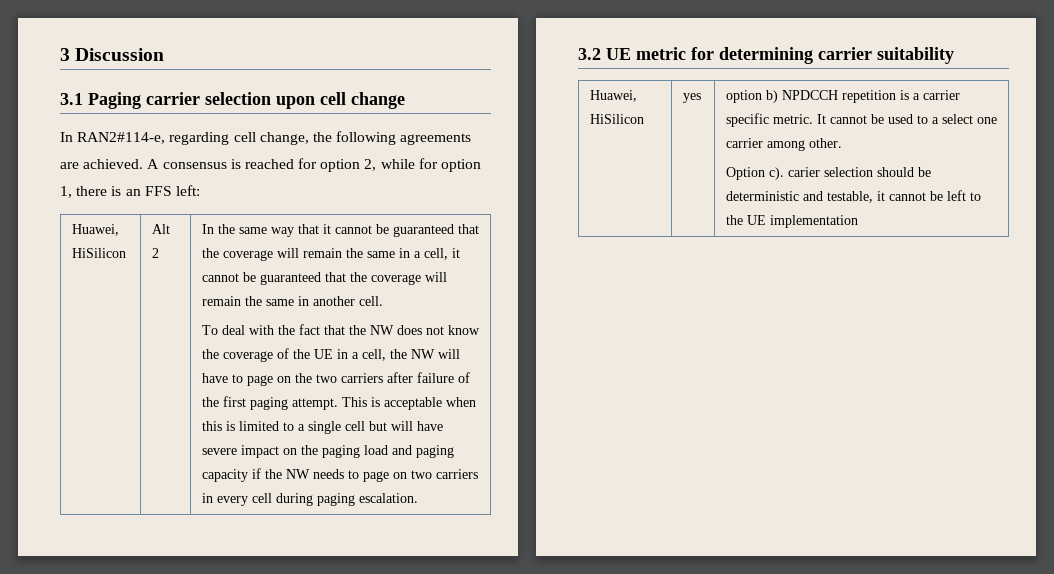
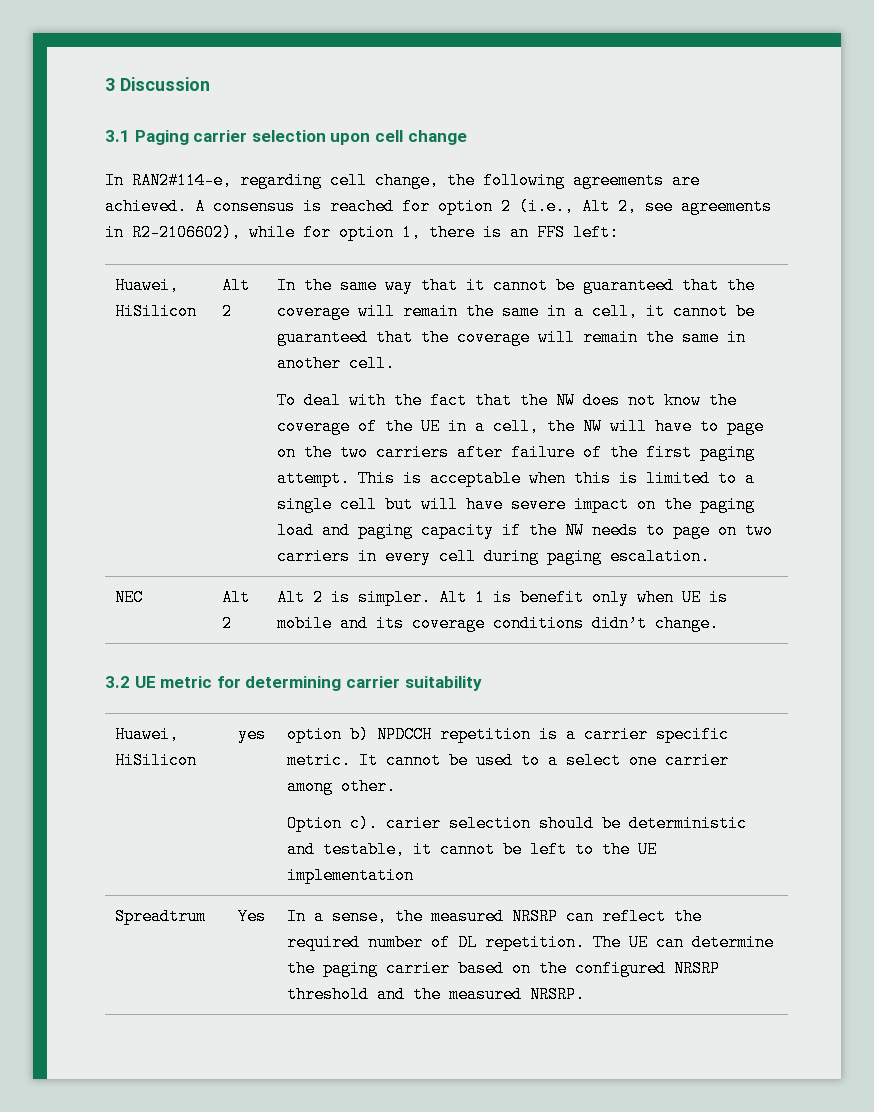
[364,159,377,171] 2, -> [501,198,772,215] [105,224,241,241] 2 (i.e., Alt 2, see agreements in R2-2106602),
(418, 498) none -> [115,589,144,606] [222,589,251,606] [222,615,233,632] [277,589,729,606] [277,615,720,632] // NEC | Alt 2 | Alt 2 is simpler. Alt 1 is benefit only when UE is mobile and its coverage conditions didn’t change.
(858, 221) none -> [115,908,207,925] [238,908,267,925] [287,908,703,925] [287,934,775,951] [287,960,721,977] [287,986,586,1003] // Spreadtrum | Yes | In a sense, the measured NRSRP can reflect the required number of DL repetition. The UE can determine the paging carrier based on the configured NRSRP threshold and the measured NRSRP.

